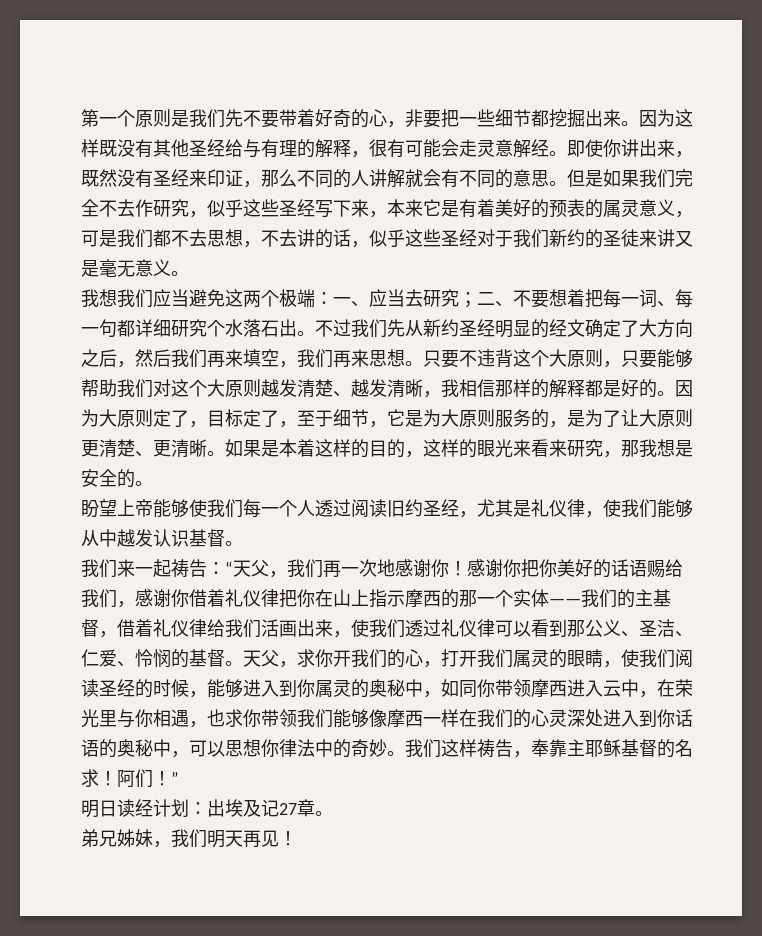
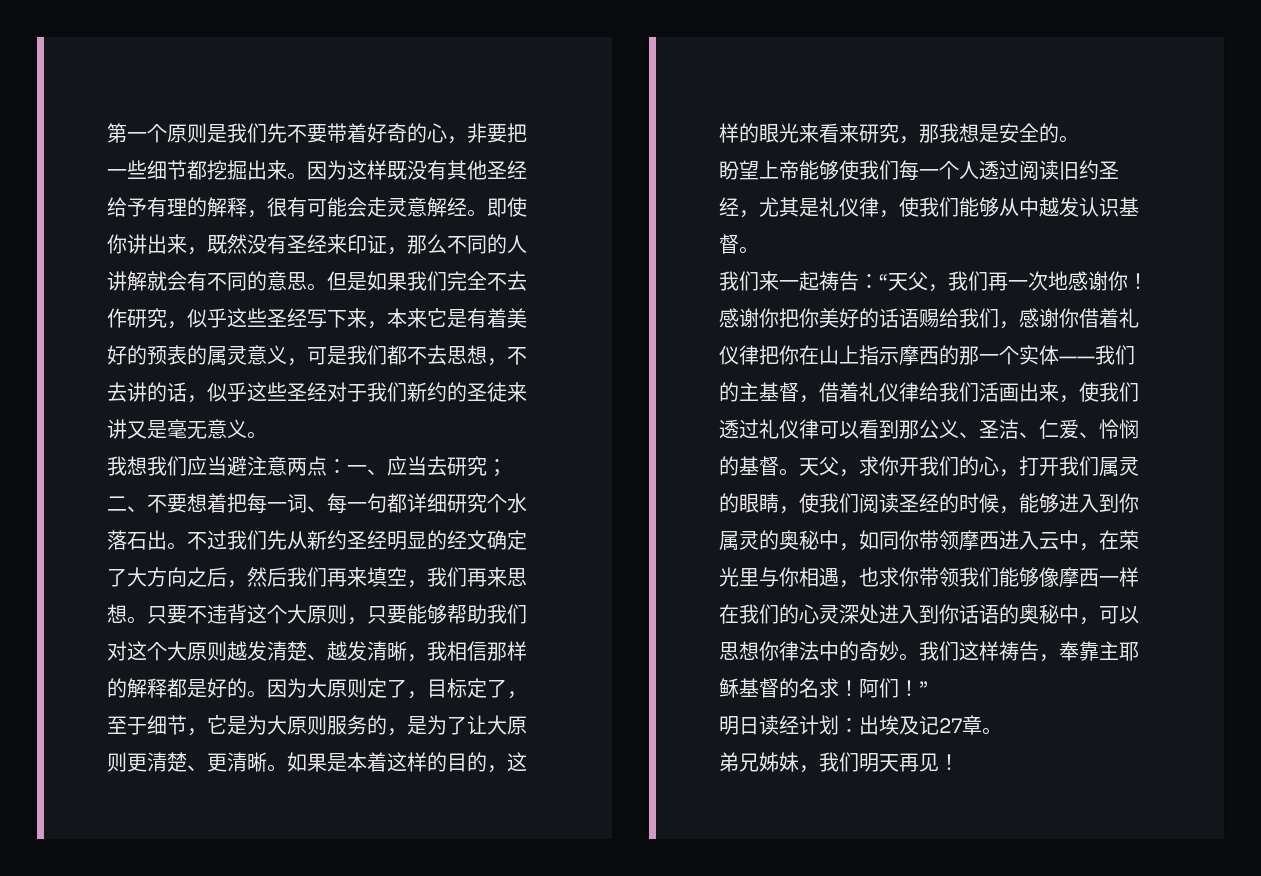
[243,139,261,158] 与 -> [127,198,147,217] 予
[207,289,315,307] 免这两个极端 -> [247,456,327,476] 注意两点

